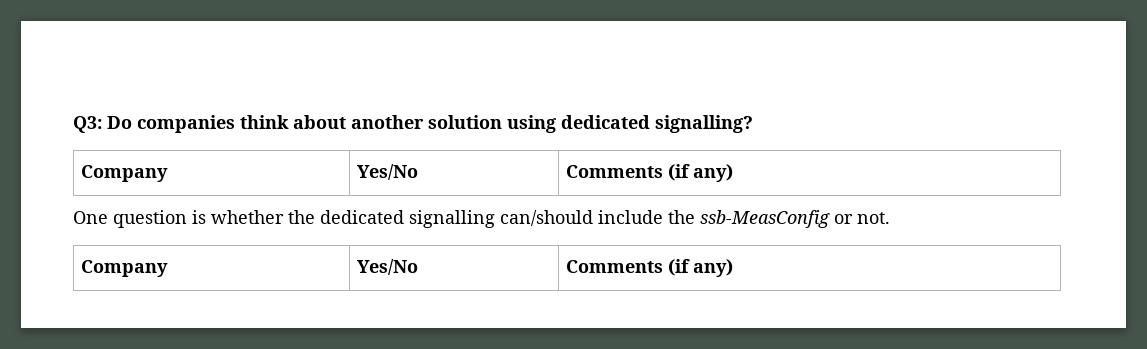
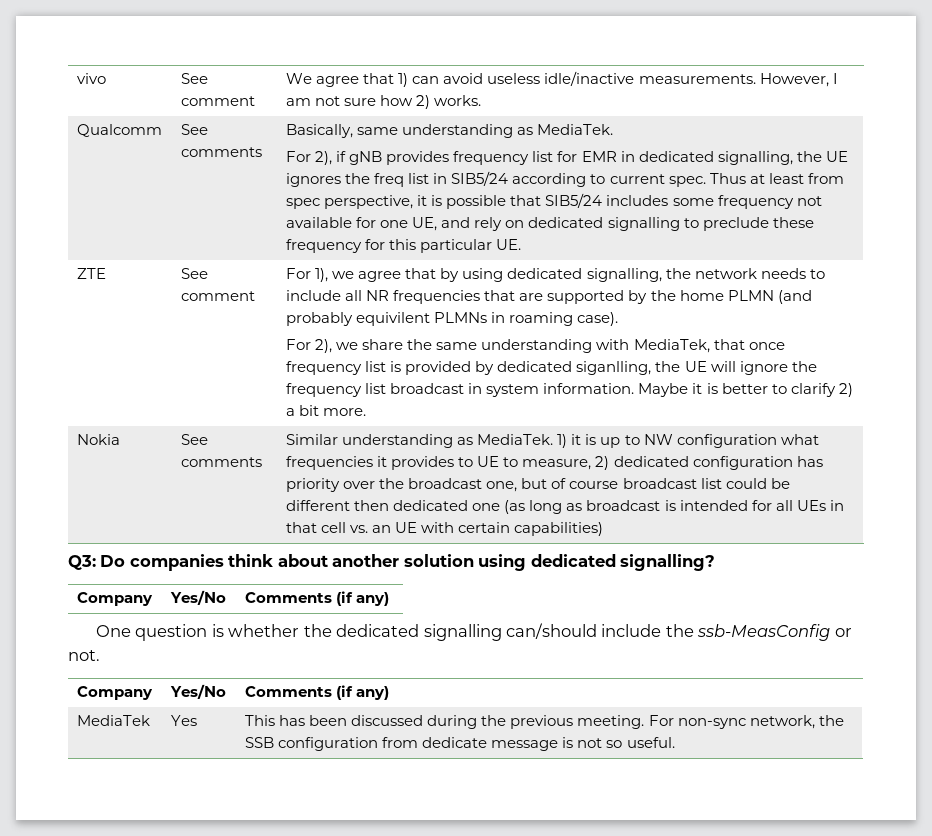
(73, 124) none -> [77,73,107,84] [181,73,209,84] [181,96,256,106] [286,71,838,87] [286,95,482,109] [77,124,163,137] [181,124,209,135] [181,147,263,157] [286,124,614,138] [286,151,848,165] [286,171,844,187] [286,193,822,209] [286,217,814,231] [286,239,522,253] [77,268,107,279] [181,268,209,279] [181,291,256,301] [286,268,825,282] [286,290,812,304] [286,312,619,326] [286,339,785,353] [286,361,817,375] [286,383,853,397] [286,405,367,416] [77,434,121,445] [181,434,209,445] [181,457,263,467] [286,434,819,448] [286,456,823,470] [286,478,790,492] [286,500,844,514] [286,522,604,536] vivo | See comment | We agree that 1) can avoid useless idle/inactive measurements. However, I am not sure how 2) works. // Qualcomm | See comments | Basically, same understanding as MediaTek. // For 2), if gNB provides frequency list for EMR in dedicated signalling, the UE ignores the freq list in SIB5/24 according to current spec. Thus at least from spec perspective, it is possible that SIB5/24 includes some frequency not available for one UE, and rely on dedicated signalling to preclude these frequency for this particular UE. // ZTE | See comment | For 1), we agree that by using dedicated signalling, the network needs to include all NR frequencies that are supported by the home PLMN (and probably equivilent PLMNs in roaming case). // For 2), we share the same understanding with MediaTek, that once frequency list is provided by dedicated siganlling, the UE will ignore the frequency list broadcast in system information. Maybe it is better to clarify 2) a bit more. // Nokia | See comments | Similar understanding as MediaTek. 1) it is up to NW configuration what frequencies it provides to UE to measure, 2) dedicated configuration has priority over the broadcast one, but of course broadcast list could be different then dedicated one (as long as broadcast is intended for all UEs in that cell vs. an UE with certain capabilities) //
(733, 268) none -> [77,715,151,726] [171,715,198,726] [245,715,844,729] [245,737,675,751] // MediaTek | Yes | This has been discussed during the previous meeting. For non-sync network, the SSB configuration from dedicate message is not so useful.

